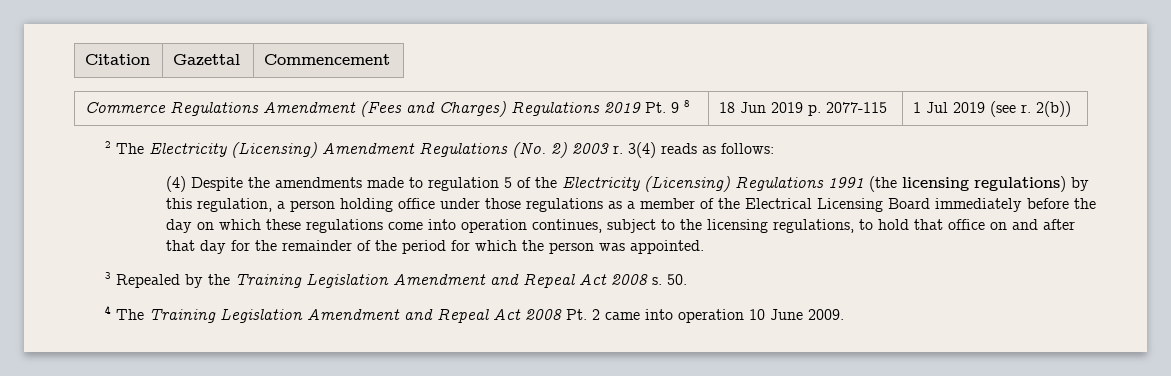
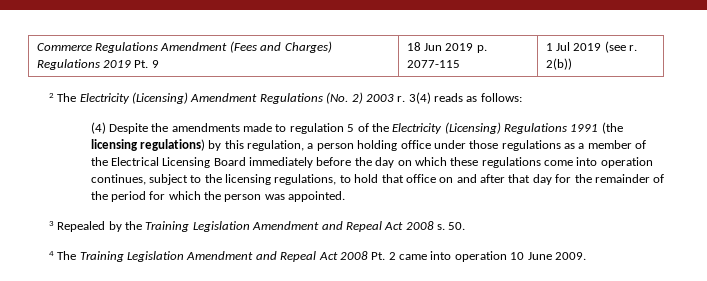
[85,54,151,65] [173,54,241,66] [264,54,391,65] Citation | Gazettal | Commencement // -> (36, 47) none
[684,100,691,107] 8 -> (159, 64) none

